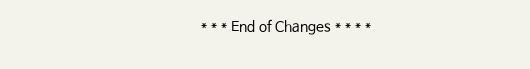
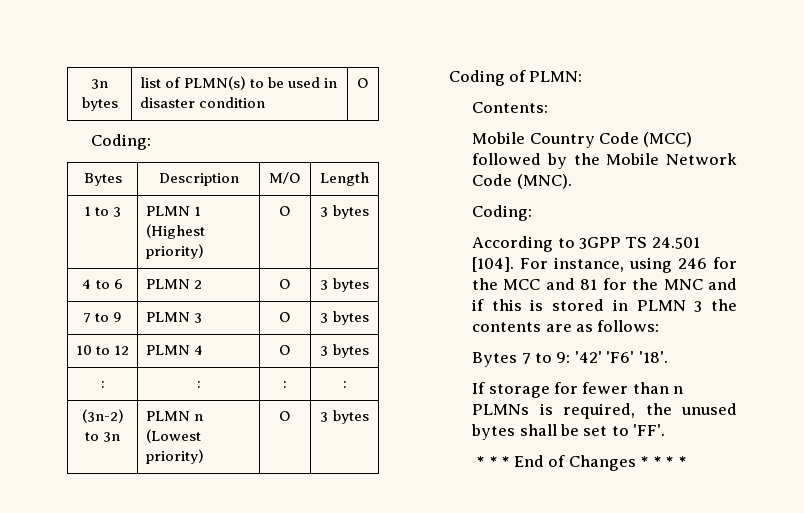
(201, 26) none -> [91,79,108,89] [81,97,118,111] [139,76,338,90] [139,97,265,108] [357,78,369,88] [90,134,151,150] [83,173,122,186] [158,173,239,186] [269,172,301,184] [320,172,369,186] [83,206,122,217] [145,206,201,216] [145,224,205,239] [145,244,204,259] [279,206,291,216] [320,205,369,219] [82,279,123,289] [145,279,202,289] [279,279,291,289] [320,278,369,292] [82,312,123,323] [145,312,202,323] [279,312,291,322] [320,311,369,325] [75,345,130,355] [145,345,203,355] [279,345,291,355] [320,344,369,358] [100,381,105,388] [196,381,201,388] [283,381,287,388] [342,381,347,388] [81,409,124,423] [84,432,121,442] [145,411,203,421] [145,429,201,443] [145,449,204,464] [279,411,291,421] [320,410,369,424] [448,70,583,86] [472,102,549,113] [472,132,693,148] [472,153,737,169] [472,174,572,189] [472,205,533,221] [472,236,700,252] [472,257,737,273] [472,278,737,290] [472,299,737,312] [472,320,660,332] [472,351,668,367] [472,382,684,398] [472,403,737,419] [471,424,666,440] 3n bytes | list of PLMN(s) to be used in disaster condition | O // Coding: // Bytes | Description | M/O | Length // 1 to 3 | PLMN 1 (Highest priority) | O | 3 bytes // 4 to 6 | PLMN 2 | O | 3 bytes // 7 to 9 | PLMN 3 | O | 3 bytes // 10 to 12 | PLMN 4 | O | 3 bytes // : | : | : | : // (3n-2) to 3n | PLMN n (Lowest priority) | O | 3 bytes // Coding of PLMN: // Contents: // Mobile Country Code (MCC) followed by the Mobile Network Code (MNC). // Coding: // According to 3GPP TS 24.501 [104]. For instance, using 246 for the MCC and 81 for the MNC and if this is stored in PLMN 3 the contents are as follows: // Bytes 7 to 9: '42' 'F6' '18'. // If storage for fewer than n PLMNs is required, the unused bytes shall be set to 'FF'. //

